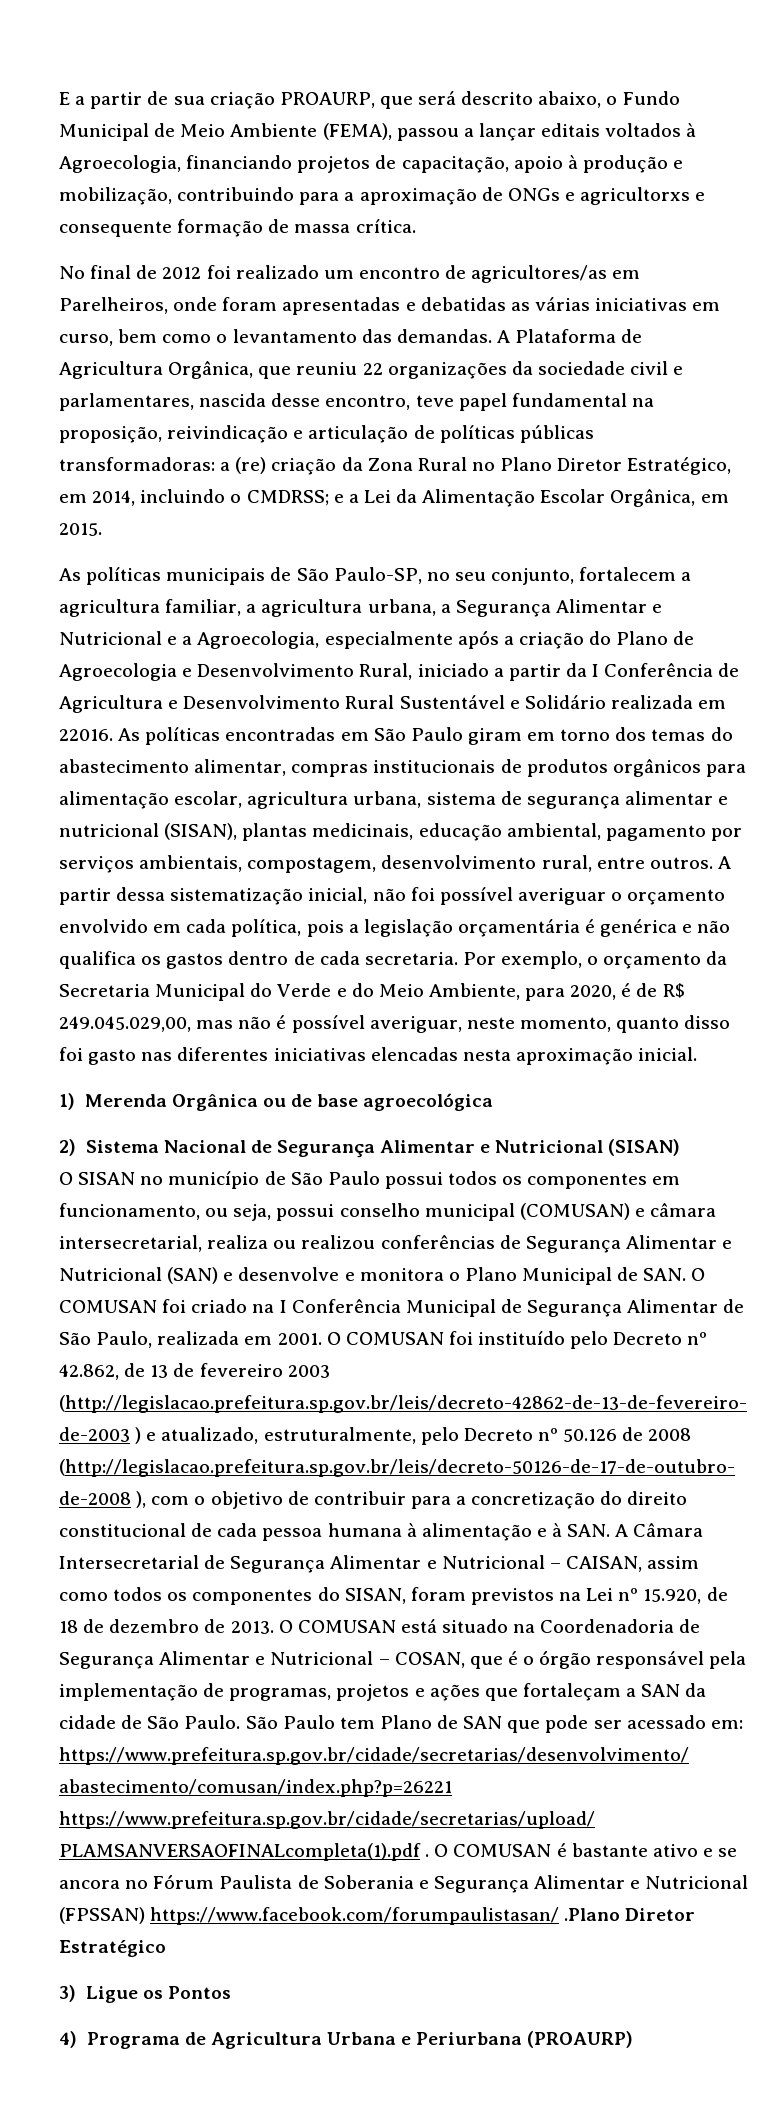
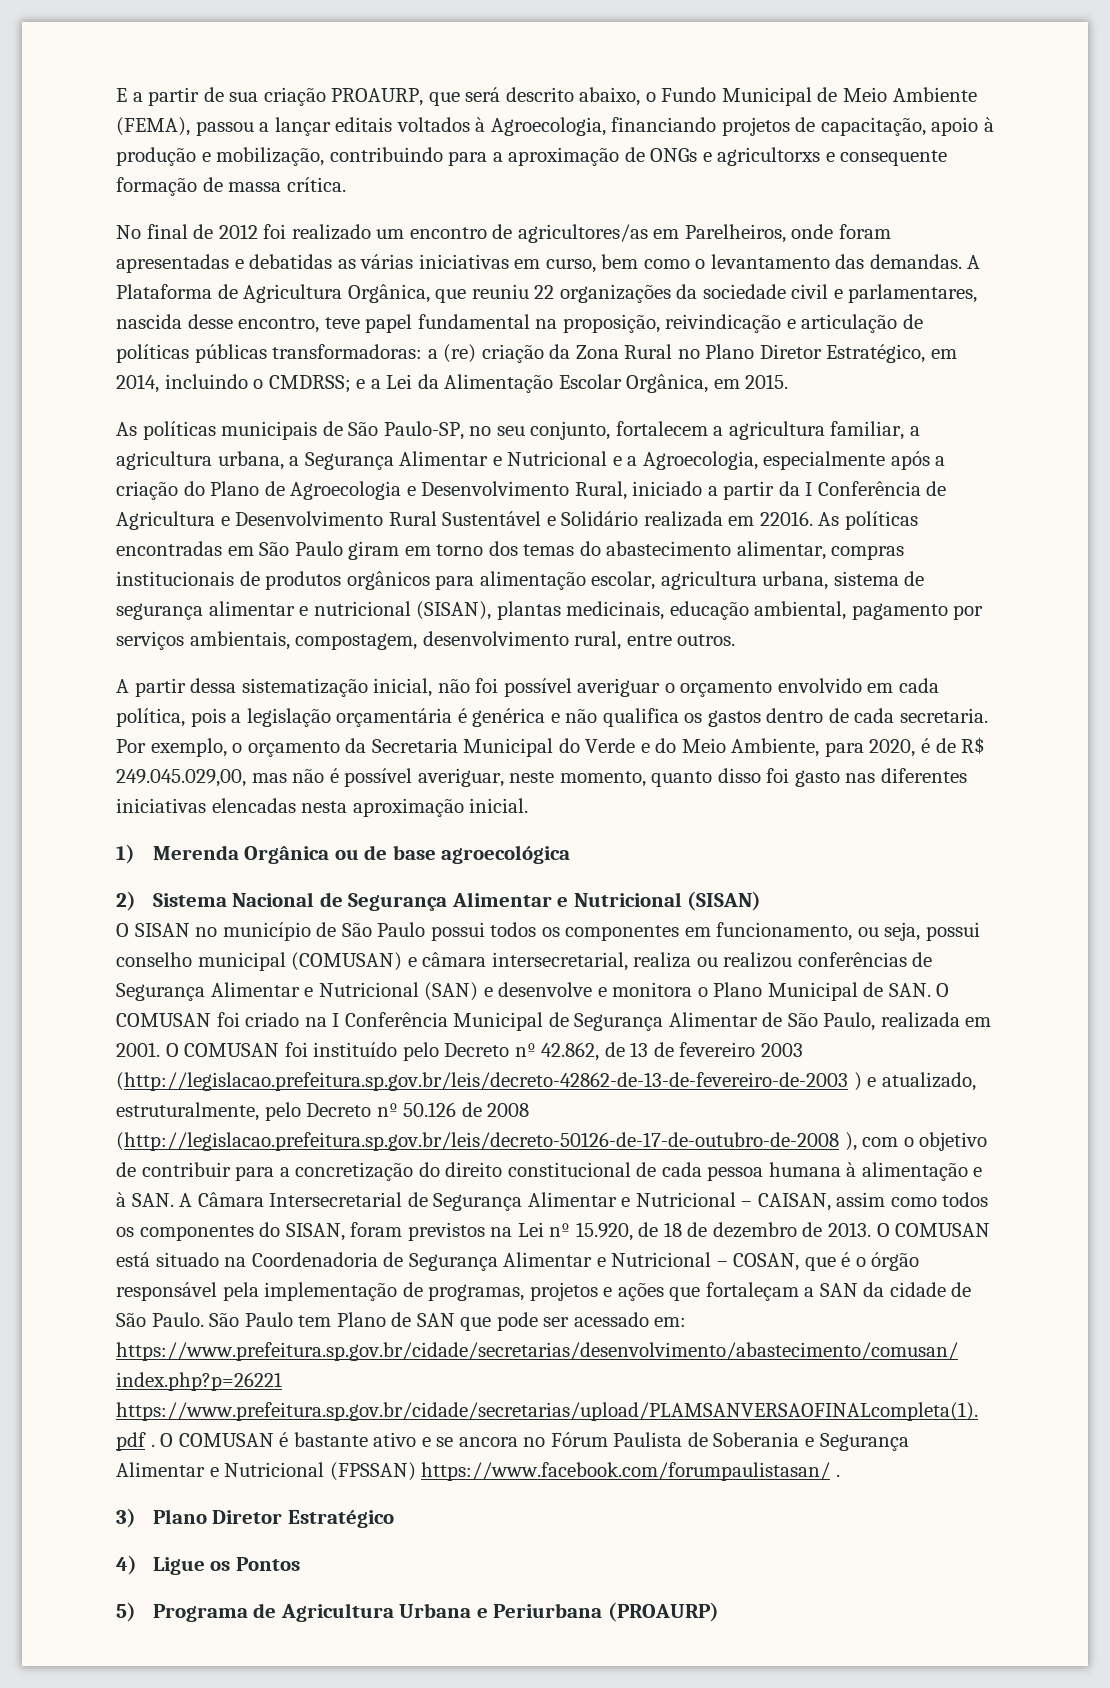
(713, 863) none -> (736, 640) //
[564,1908,621,1921] .Plano -> [835,1474,840,1477] [116,1508,207,1528] . // 3) Plano
[59,1985,76,2002] 3) -> [116,1555,137,1575] 4)
[59,2031,77,2048] 4) -> [116,1602,136,1622] 5)

